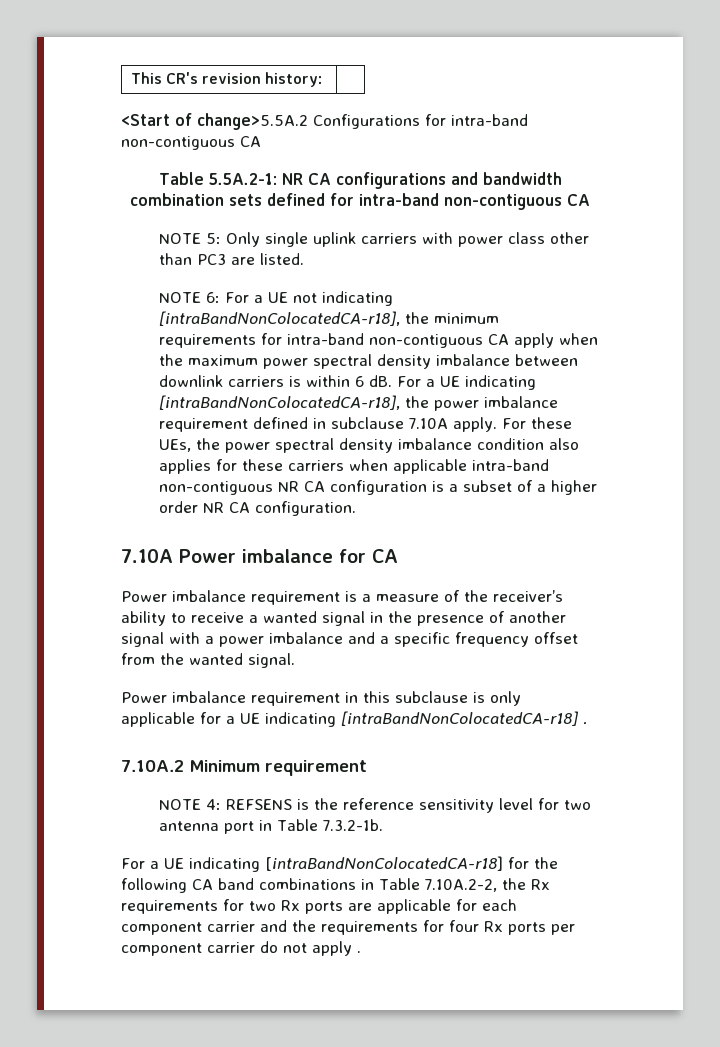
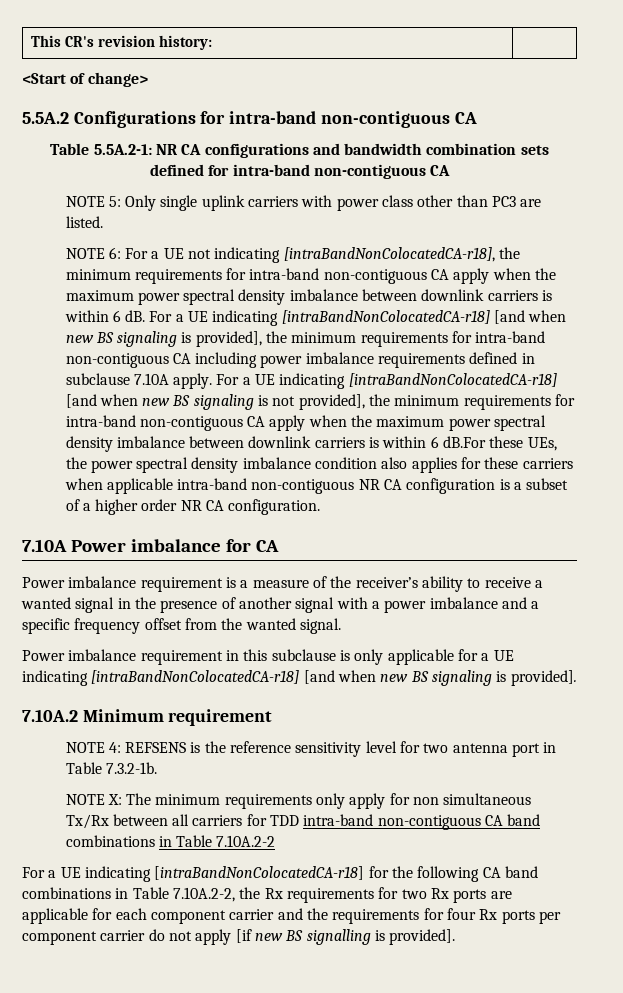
[197,113,308,130] change>5.5A.2 -> [87,72,148,87] [22,112,69,124] change> // 5.5A.2
[158,395,558,411] [158,418,248,432] [intraBandNonColocatedCA-r18], the power imbalance requirement -> [281,310,567,324] [65,331,546,347] [65,352,466,368] [intraBandNonColocatedCA-r18] [and when new BS signaling is provided], the minimum requirements for intra-band non-contiguous CA including power imbalance requirements
(526, 423) none -> [242,373,557,389] [65,394,576,410] [65,415,547,431] [65,436,487,452] a UE indicating [intraBandNonColocatedCA-r18] [and when new BS signaling is not provided], the minimum requirements for intra-band non-contiguous CA apply when the maximum power spectral density imbalance between downlink carriers is within 6 dB.For
[583,722,587,725] . -> [303,670,577,686] [and when new BS signaling is provided].
(383, 825) none -> [65,793,532,809] [65,814,541,830] [65,835,276,847] // NOTE X: The minimum requirements only apply for non simultaneous Tx/Rx between all carriers for TDD intra-band non-contiguous CA band combinations in Table 7.10A.2-2
[357,951,361,953] . -> [235,929,456,945] [if new BS signalling is provided].

